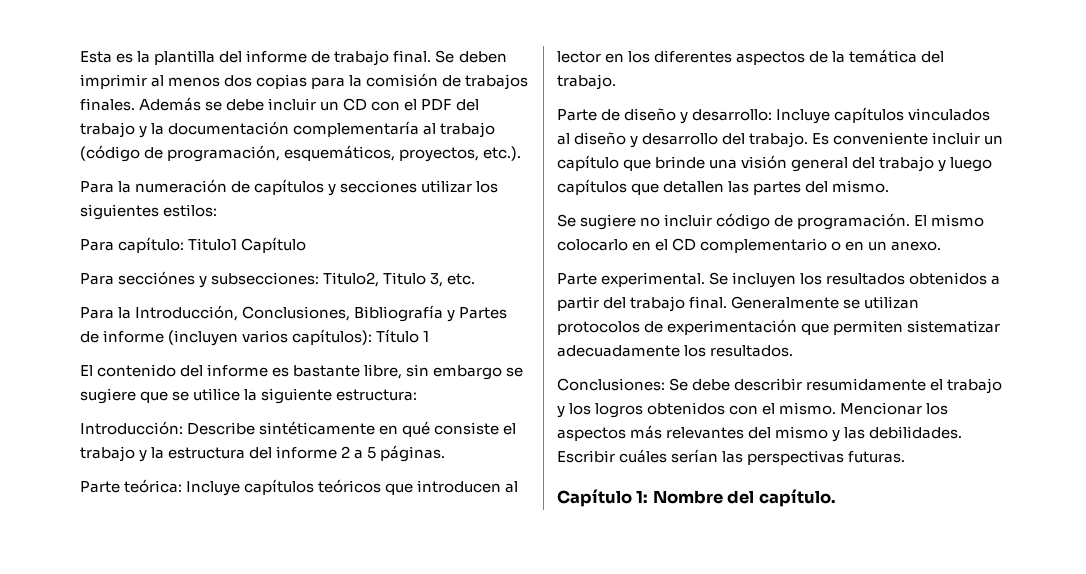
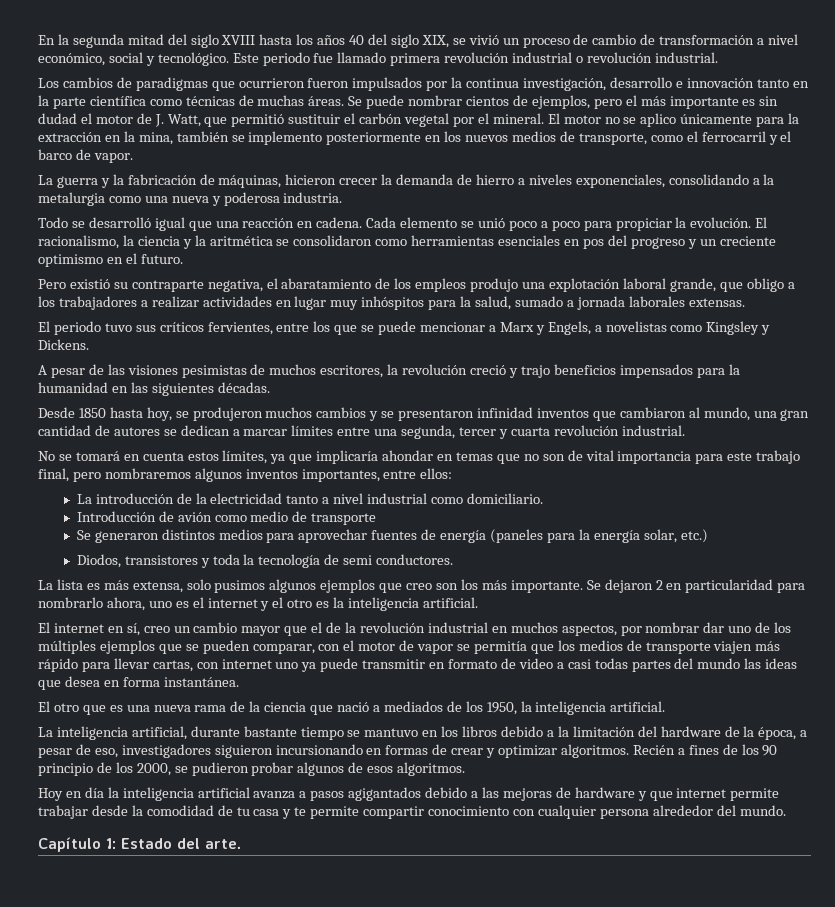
[80,50,507,66] [80,73,529,90] [80,97,479,111] [80,121,496,138] [80,145,522,162] [80,179,499,196] [80,204,218,220] [80,237,307,253] [80,271,476,288] [80,305,508,322] [80,329,430,346] [80,364,524,380] [80,388,418,404] [80,421,517,437] [80,445,446,462] [80,479,519,496] [557,49,945,65] [557,74,616,90] [557,107,991,124] [557,132,1004,148] [557,155,993,172] [557,179,890,195] [557,213,985,230] [557,238,942,253] [557,272,1001,288] [557,296,920,312] [557,319,1001,335] [557,345,794,357] [557,378,1003,394] [557,402,949,418] [557,425,963,442] [557,449,906,465] Esta es la plantilla del informe de trabajo final. Se deben imprimir al menos dos copias para la comisión de trabajos finales. Además se debe incluir un CD con el PDF del trabajo y la documentación complementaría al trabajo (código de programación, esquemáticos, proyectos, etc.). // Para la numeración de capítulos y secciones utilizar los siguientes estilos: // Para capítulo: Titulo1 Capítulo // Para secciónes y subsecciones: Titulo2, Titulo 3, etc. // Para la Introducción, Conclusiones, Bibliografía y Partes de informe (incluyen varios capítulos): Título 1 // El contenido del informe es bastante libre, sin embargo se sugiere que se utilice la siguiente estructura: // Introducción: Describe sintéticamente en qué consiste el trabajo y la estructura del informe 2 a 5 páginas. // Parte teórica: Incluye capítulos teóricos que introducen al lector en los diferentes aspectos de la temática del trabajo. // Parte de diseño y desarrollo: Incluye capítulos vinculados al diseño y desarrollo del trabajo. Es conveniente incluir un capítulo que brinde una visión general del trabajo y luego capítulos que detallen las partes del mismo. // Se sugiere no incluir código de programación. El mismo colocarlo en el CD complementario o en un anexo. // Parte experimental. Se incluyen los resultados obtenidos a partir del trabajo final. Generalmente se utilizan protocolos de experimentación que permiten sistematizar adecuadamente los resultados. // Conclusiones: Se debe describir resumidamente el trabajo y los logros obtenidos con el mismo. Mencionar los aspectos más relevantes del mismo y las debilidades. Escribir cuáles serían las perspectivas futuras. -> [38,34,799,48] [38,52,718,66] [38,77,809,91] [38,95,779,109] [38,113,800,127] [38,131,792,145] [38,149,133,163] [38,174,775,188] [38,192,343,206] [38,217,768,231] [38,235,776,249] [38,253,183,267] [38,278,795,292] [38,296,745,310] [38,321,771,335] [38,339,89,350] [38,364,740,378] [38,382,270,396] [38,407,810,421] [38,425,685,439] [38,450,801,464] [38,468,453,482] [76,493,543,504] [76,511,377,525] [76,529,708,543] [76,554,454,568] [38,579,806,593] [38,597,478,611] [38,622,792,636] [38,640,781,654] [38,658,798,672] [38,676,239,690] [38,701,666,715] [38,726,808,740] [38,744,778,758] [38,762,466,776] [38,787,780,801] [38,805,786,819] En la segunda mitad del siglo XVIII hasta los años 40 del siglo XIX, se vivió un proceso de cambio de transformación a nivel económico, social y tecnológico. Este periodo fue llamado primera revolución industrial o revolución industrial. // Los cambios de paradigmas que ocurrieron fueron impulsados por la continua investigación, desarrollo e innovación tanto en la parte científica como técnicas de muchas áreas. Se puede nombrar cientos de ejemplos, pero el más importante es sin dudad el motor de J. Watt, que permitió sustituir el carbón vegetal por el mineral. El motor no se aplico únicamente para la extracción en la mina, también se implemento posteriormente en los nuevos medios de transporte, como el ferrocarril y el barco de vapor. // La guerra y la fabricación de máquinas, hicieron crecer la demanda de hierro a niveles exponenciales, consolidando a la metalurgia como una nueva y poderosa industria. // Todo se desarrolló igual que una reacción en cadena. Cada elemento se unió poco a poco para propiciar la evolución. El racionalismo, la ciencia y la aritmética se consolidaron como herramientas esenciales en pos del progreso y un creciente optimismo en el futuro. // Pero existió su contraparte negativa, el abaratamiento de los empleos produjo una explotación laboral grande, que obligo a los trabajadores a realizar actividades en lugar muy inhóspitos para la salud, sumado a jornada laborales extensas. // El periodo tuvo sus críticos fervientes, entre los que se puede mencionar a Marx y Engels, a novelistas como Kingsley y Dickens. // A pesar de las visiones pesimistas de muchos escritores, la revolución creció y trajo beneficios impensados para la humanidad en las siguientes décadas. // Desde 1850 hasta hoy, se produjeron muchos cambios y se presentaron infinidad inventos que cambiaron al mundo, una gran cantidad de autores se dedican a marcar límites entre una segunda, tercer y cuarta revolución industrial. // No se tomará en cuenta estos límites, ya que implicaría ahondar en temas que no son de vital importancia para este trabajo final, pero nombraremos algunos inventos importantes, entre ellos: // La introducción de la electricidad tanto a nivel industrial como domiciliario. // Introducción de avión como medio de transporte // Se generaron distintos medios para aprovechar fuentes de energía (paneles para la energía solar, etc.) // Diodos, transistores y toda la tecnología de semi conductores. // La lista es más extensa, solo pusimos algunos ejemplos que creo son los más importante. Se dejaron 2 en particularidad para nombrarlo ahora, uno es el internet y el otro es la inteligencia artificial. // El internet en sí, creo un cambio mayor que el de la revolución industrial en muchos aspectos, por nombrar dar uno de los múltiples ejemplos que se pueden comparar, con el motor de vapor se permitía que los medios de transporte viajen más rápido para llevar cartas, con internet uno ya puede transmitir en formato de video a casi todas partes del mundo las ideas que desea en forma instantánea. // El otro que es una nueva rama de la ciencia que nació a mediados de los 1950, la inteligencia artificial. // La inteligencia artificial, durante bastante tiempo se mantuvo en los libros debido a la limitación del hardware de la época, a pesar de eso, investigadores siguieron incursionando en formas de crear y optimizar algoritmos. Recién a fines de los 90 principio de los 2000, se pudieron probar algunos de esos algoritmos. // Hoy en día la inteligencia artificial avanza a pasos agigantados debido a las mejoras de hardware y que internet permite trabajar desde la comodidad de tu casa y te permite compartir conocimiento con cualquier persona alrededor del mundo.
[652,489,836,507] Nombre del capítulo. -> [121,838,241,849] Estado del arte.

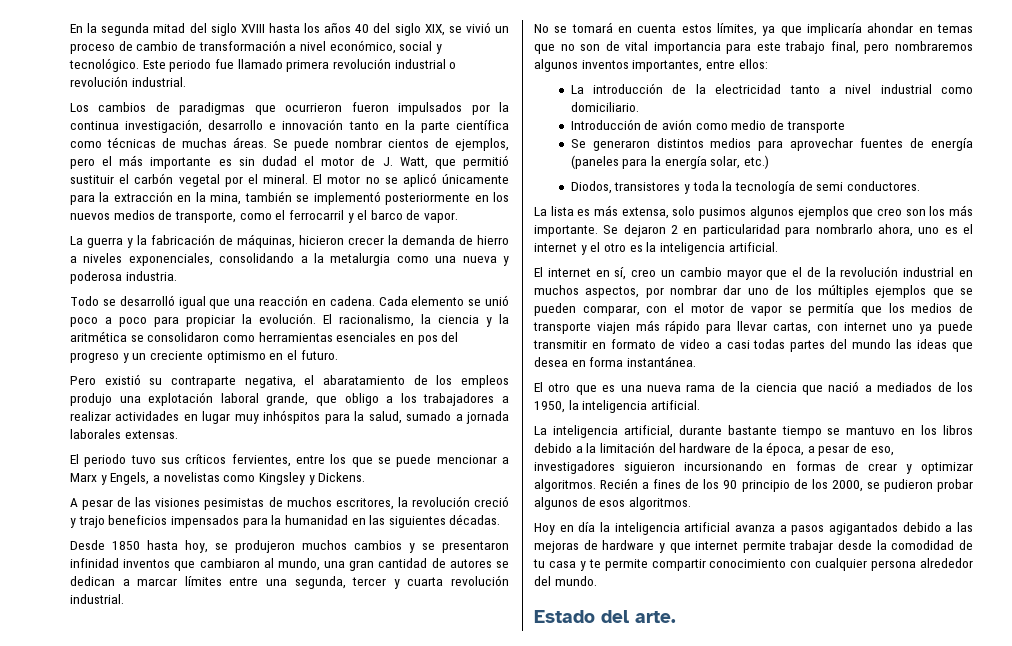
[640,113,677,127] aplico -> [402,173,437,187] aplicó
[248,131,323,145] implemento -> [313,191,381,205] implementó
[38,837,116,852] Capítulo 1: -> (597, 581) none

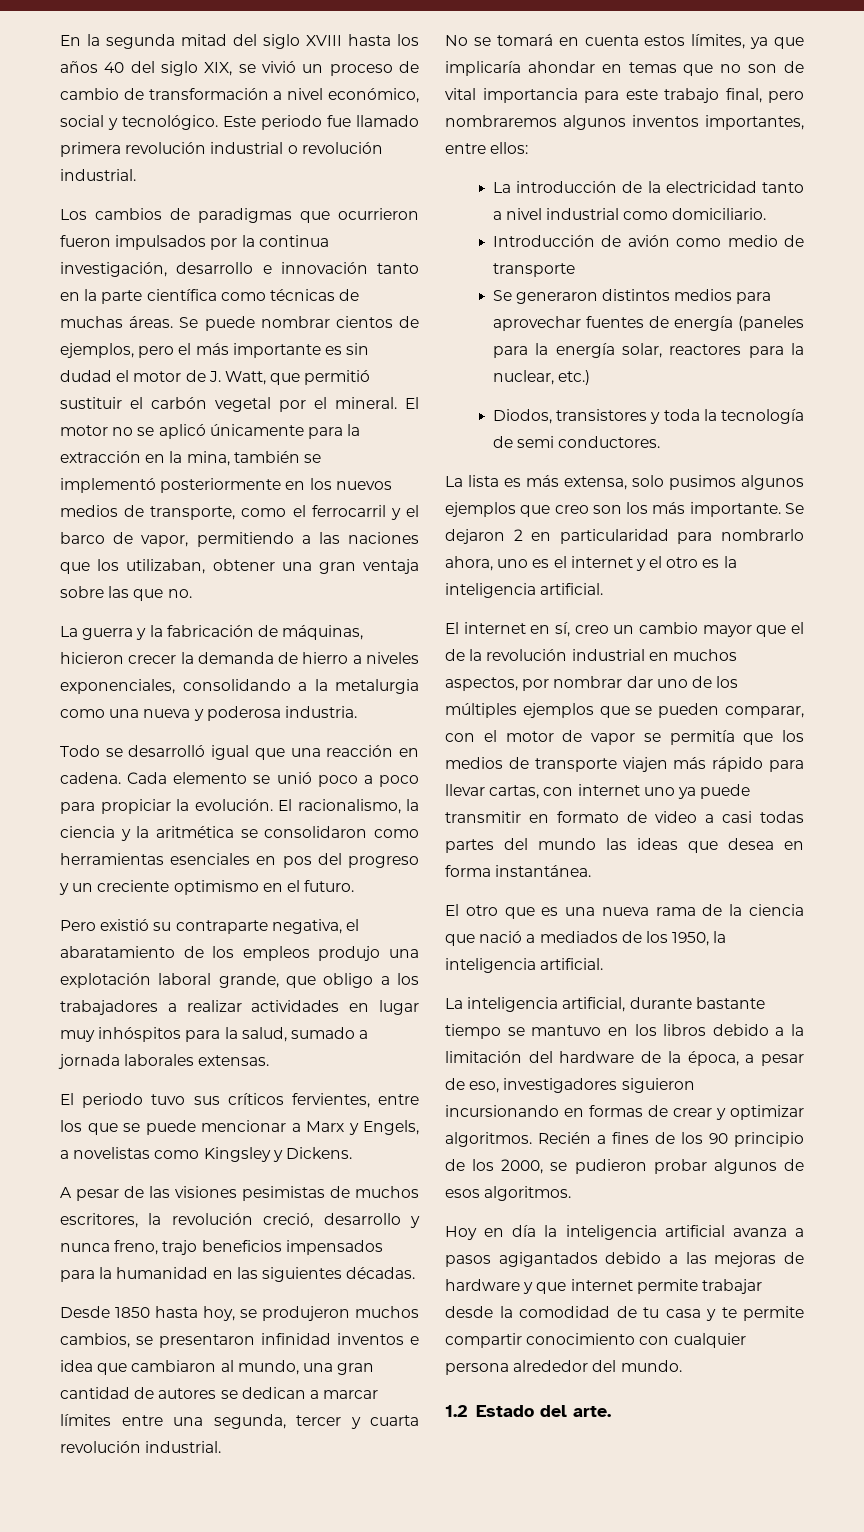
[424,212,459,223] vapor. -> [141,532,419,547] [60,559,419,574] [60,586,192,601] vapor, permitiendo a las naciones que los utilizaban, obtener una gran ventaja sobre las que no.
[473,496,509,507] [70,518,76,528] creció y -> [263,1213,420,1228] [60,1240,159,1255] creció, desarrollo y nunca freno,
[354,540,415,553] cambios y -> [60,1333,130,1348] cambios,
(171, 563) none -> [410,1336,419,1345] [60,1360,93,1372] e idea
(741, 162) none -> [669,343,804,358] [492,370,554,385] reactores para la nuclear,
(597, 581) none -> [445,1405,468,1417] 1.2

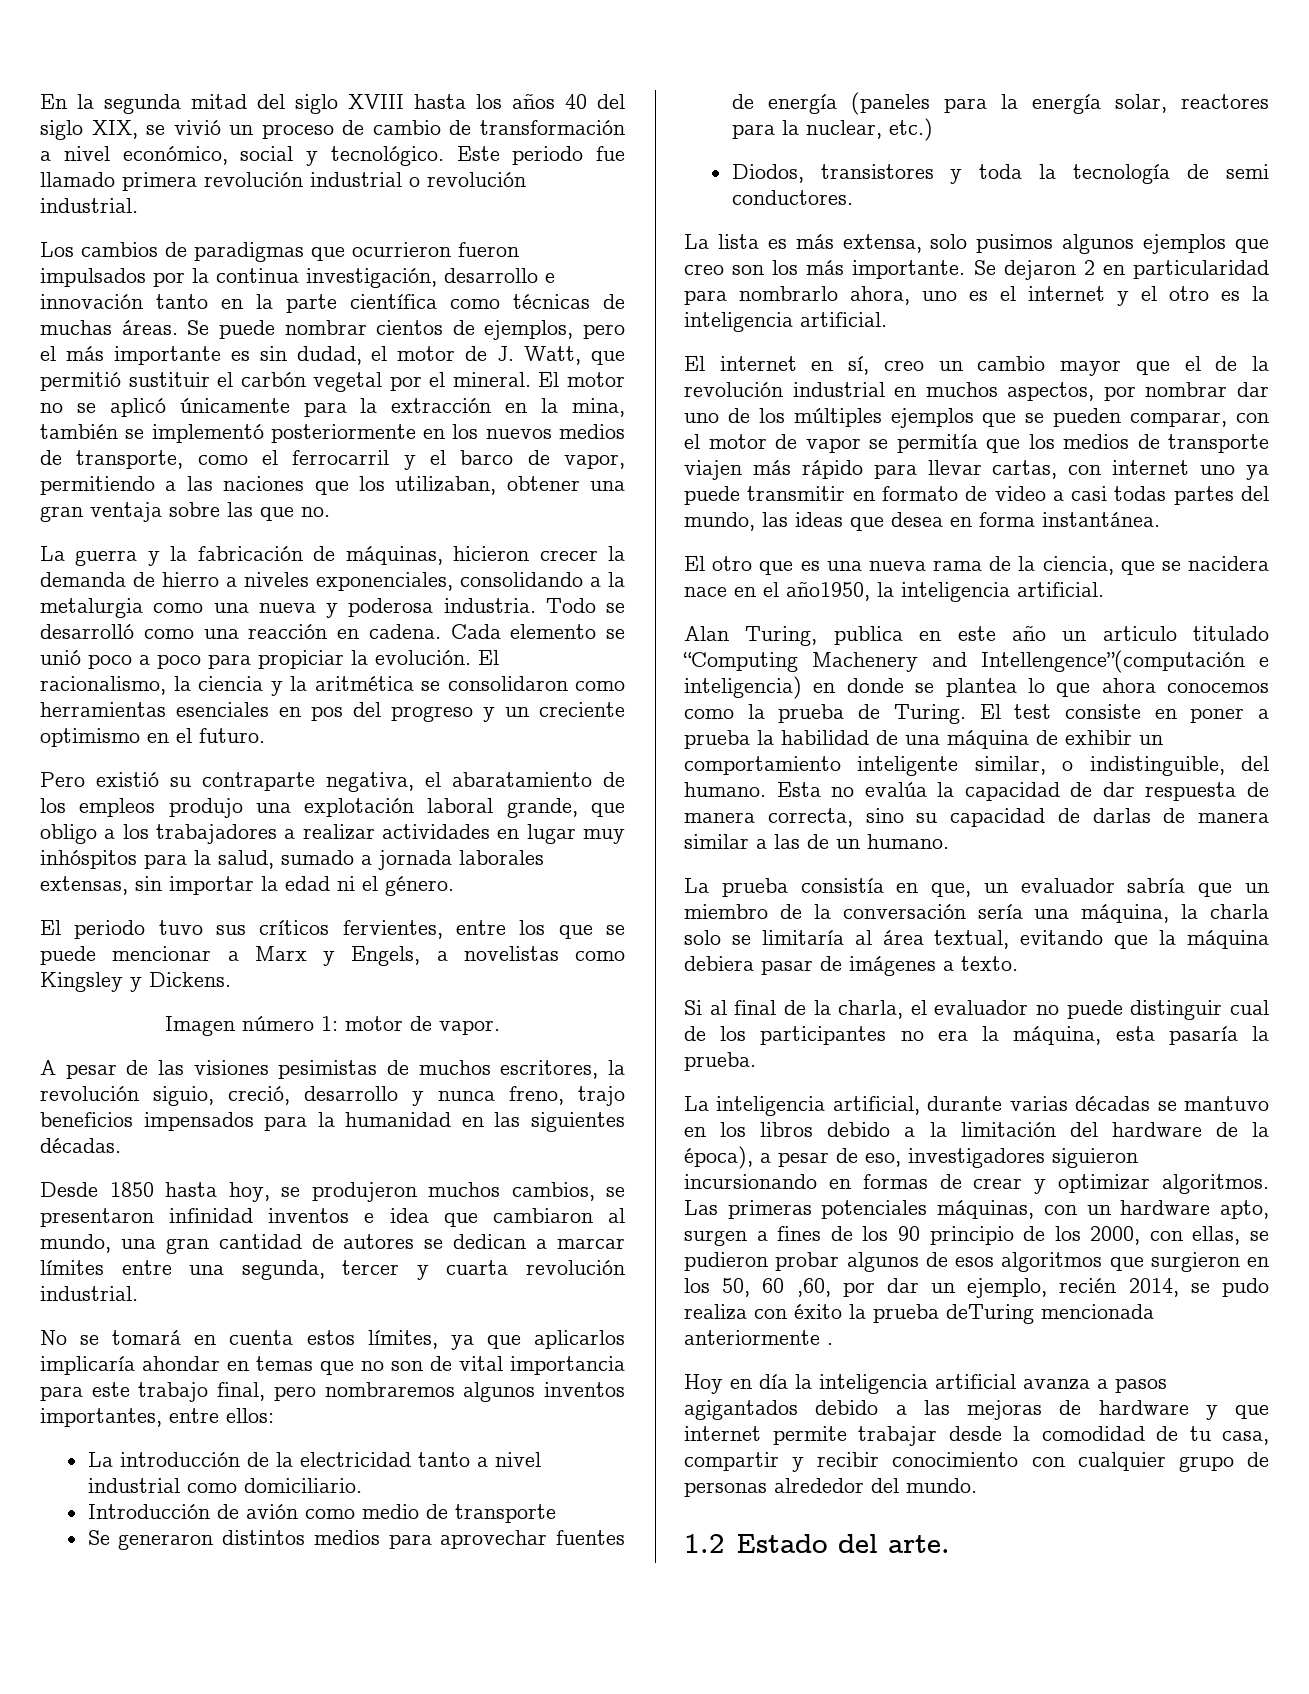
[60,370,112,382] dudad -> [296,346,362,365] dudad,
(357, 712) // -> (536, 605) none
[211,745,285,760] igual que -> [143,629,194,639] como
[198,1055,270,1066] extensas. -> [40,876,454,896] extensas, sin importar la edad ni el género.
(352, 1153) none -> [165,1016,500,1036] // Imagen número 1: motor de vapor.
(253, 1219) none -> [153,1086,214,1106] siguio,
(804, 43) none -> [533,1330,625,1349] aplicarlos
[538,838,596,850] mundo -> [684,512,755,531] mundo,
[749,904,804,916] [445,931,727,946] [445,958,604,973] ciencia que nació a mediados de los 1950, la inteligencia artificial. -> [1042,556,1269,575] [684,581,1104,602] [684,625,1269,646] [683,650,1269,673] [684,676,1269,699] [684,704,1269,724] [684,730,1163,749] [684,756,1269,776] [684,782,1269,801] [684,808,1269,827] [684,834,949,849] [684,878,1269,897] [684,904,1269,923] [684,930,1269,949] [684,956,1018,976] [684,1000,1269,1020] [684,1026,1269,1045] [684,1052,756,1071] ciencia, que se nacidera nace en el año1950, la inteligencia artificial. // Alan Turing, publica en este año un articulo titulado “Computing Machenery and Intellengence”(computación e inteligencia) en donde se plantea lo que ahora conocemos como la prueba de Turing. El test consiste en poner a prueba la habilidad de una máquina de exhibir un comportamiento inteligente similar, o indistinguible, del humano. Esta no evalúa la capacidad de dar respuesta de manera correcta, sino su capacidad de darlas de manera similar a las de un humano. // La prueba consistía en que, un evaluador sabría que un miembro de la conversación sería una máquina, la charla solo se limitaría al área textual, evitando que la máquina debiera pasar de imágenes a texto. // Si al final de la charla, el evaluador no puede distinguir cual de los participantes no era la máquina, esta pasaría la prueba.
[695,997,765,1009] [445,1024,501,1039] bastante tiempo -> [1009,1096,1151,1111] varias décadas
[687,1051,739,1066] época, -> [684,1146,753,1169] época),
[538,1132,591,1144] Recién -> [684,1200,1269,1219] [684,1230,747,1246] Las primeras potenciales máquinas, con un hardware apto, surgen
(544, 1166) none -> [1149,1226,1241,1245] con ellas,
[484,1186,572,1201] algoritmos. -> [1001,1252,1269,1272] [684,1278,1269,1298] [684,1304,1154,1324] [684,1330,833,1345] algoritmos que surgieron en los 50, 60 ,60, por dar un ejemplo, recién 2014, se pudo realiza con éxito la prueba deTuring mencionada anteriormente .
[665,1306,804,1321] [445,1333,746,1348] [445,1363,509,1375] casa y te permite compartir conocimiento con cualquier persona -> [1222,1431,1269,1445] [684,1452,1269,1472] [684,1482,767,1497] casa, compartir y recibir conocimiento con cualquier grupo de personas

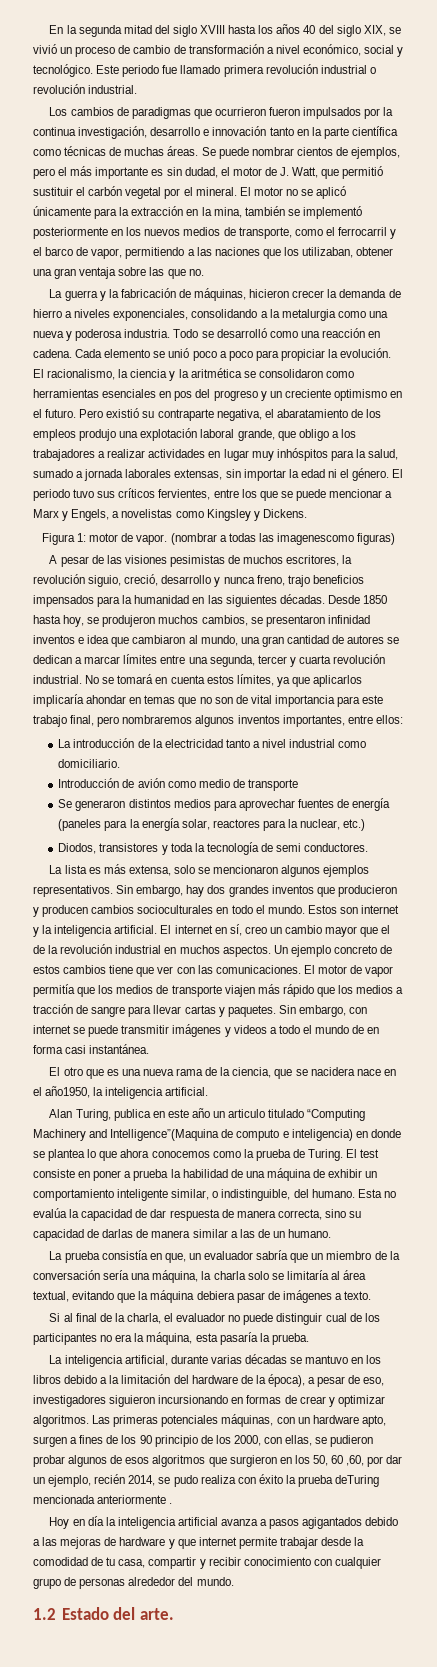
(265, 735) // -> (77, 413) none
(454, 886) // -> (390, 474) none
[165,1016,314,1036] Imagen número -> [41,533,75,545] Figura
(500, 1027) none -> [170,533,396,545] (nombrar a todas las imagenescomo figuras)
(121, 1145) // -> (325, 599) none
(138, 1293) // -> (82, 679) none
[976,234,1269,254] [684,260,1269,280] [684,286,1269,306] [684,312,887,332] pusimos algunos ejemplos que creo son los más importante. Se dejaron 2 en particularidad para nombrarlo ahora, uno es el internet y el otro es la inteligencia artificial. // -> [198,865,370,877] [33,885,397,897] [33,905,400,917] [33,925,158,937] se mencionaron algunos ejemplos representativos. Sin embargo, hay dos grandes inventos que producieron y producen cambios socioculturales en todo el mundo. Estos son internet y la inteligencia artificial.
[1007,382,1269,401] [684,408,1269,428] [684,434,700,449] aspectos, por nombrar dar uno de los múltiples ejemplos que se pueden comparar, con el -> [222,945,393,957] [33,965,315,977] aspectos. Un ejemplo concreto de estos cambios tiene que ver con las comunicaciones. El
[869,439,888,449] se -> (394, 971) none
[873,460,1269,480] [684,486,1269,505] [684,512,943,531] para llevar cartas, con internet uno ya puede transmitir en formato de video a casi todas partes del mundo, las ideas que desea -> [316,985,404,997] [33,1004,368,1017] [33,1024,365,1037] que los medios a tracción de sangre para llevar cartas y paquetes. Sin embargo, con internet se puede transmitir imágenes y videos a todo el mundo de
(1035, 519) none -> [65,1045,87,1054] casi
[812,650,1245,673] Machenery and Intellengence”(computación -> [33,1129,280,1141] Machinery and Intelligence”(Maquina de computo

